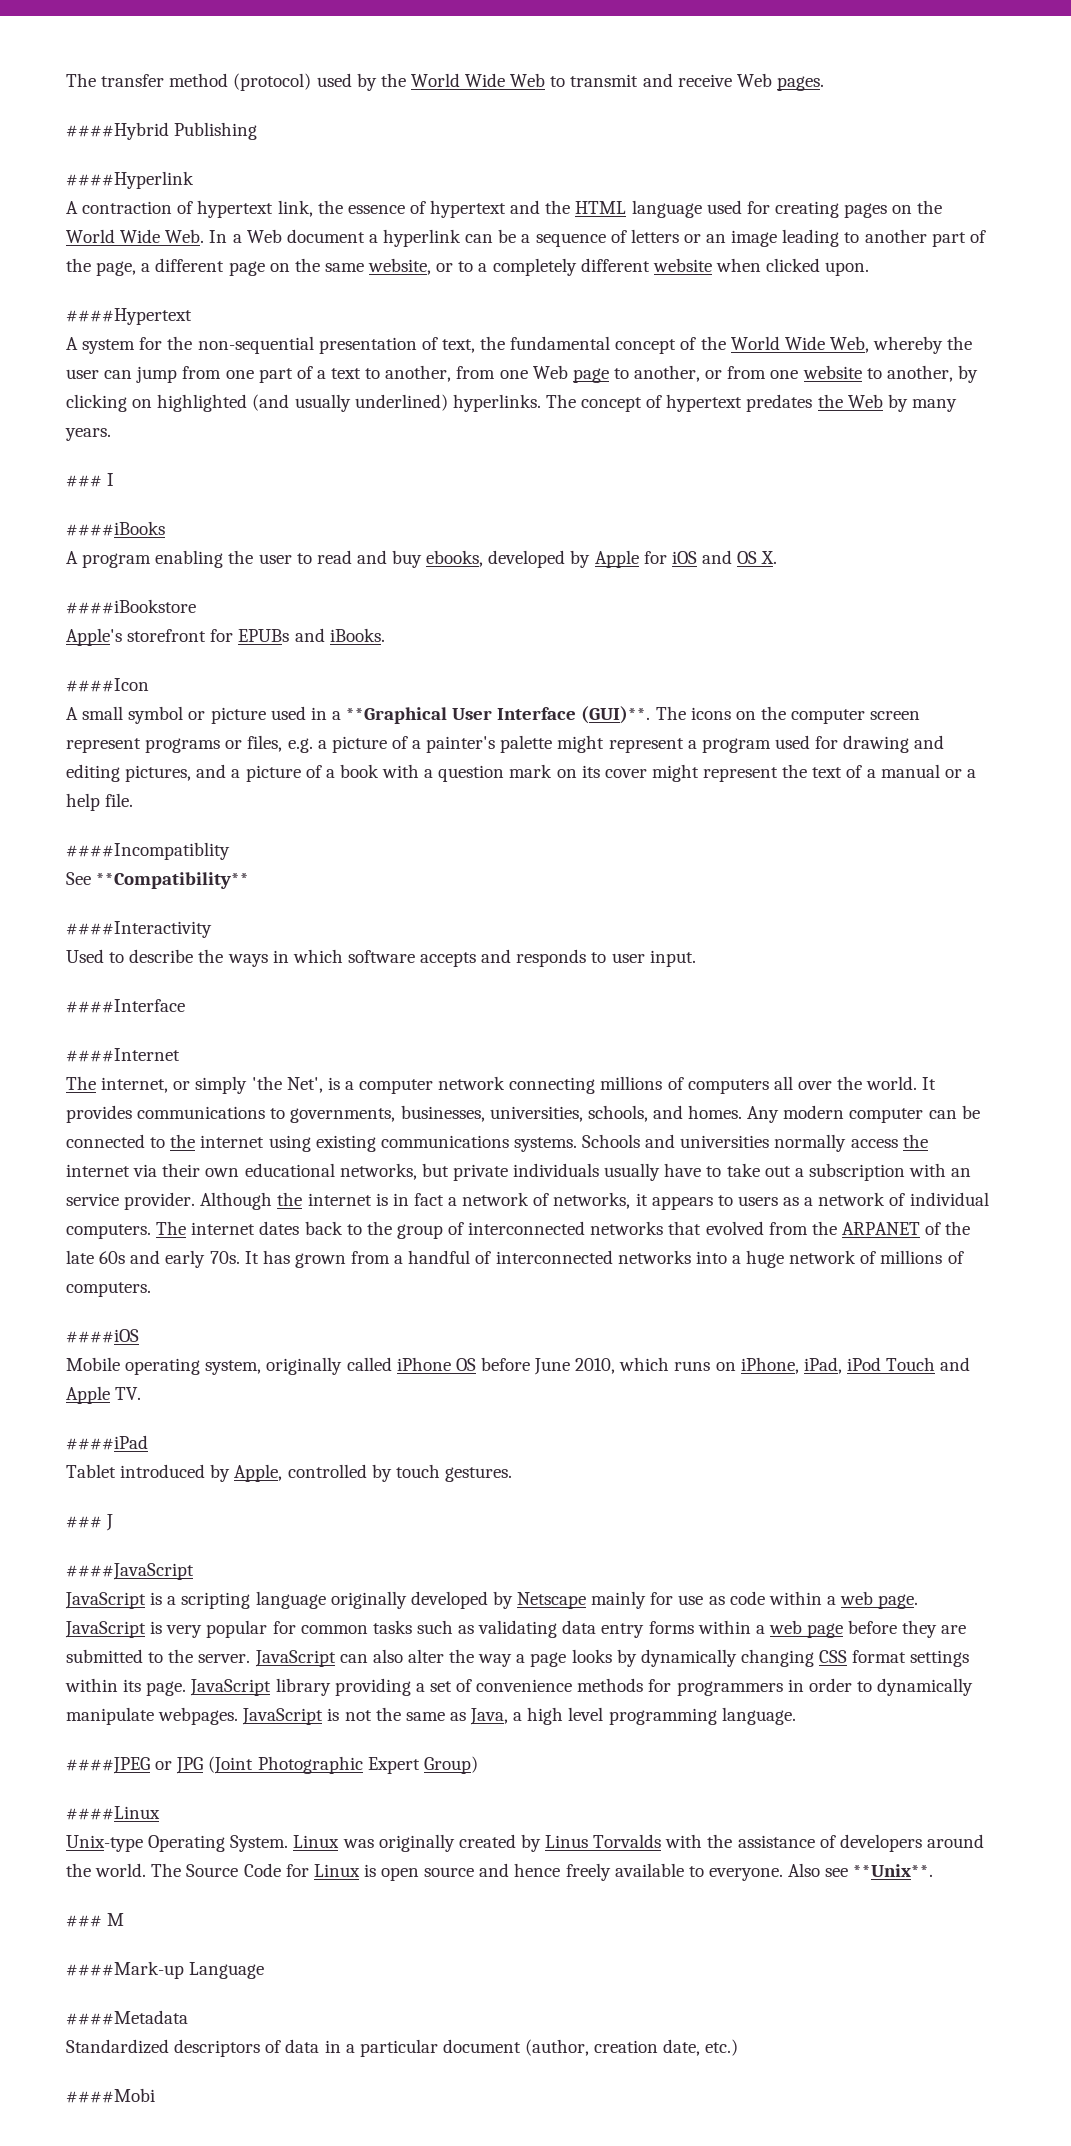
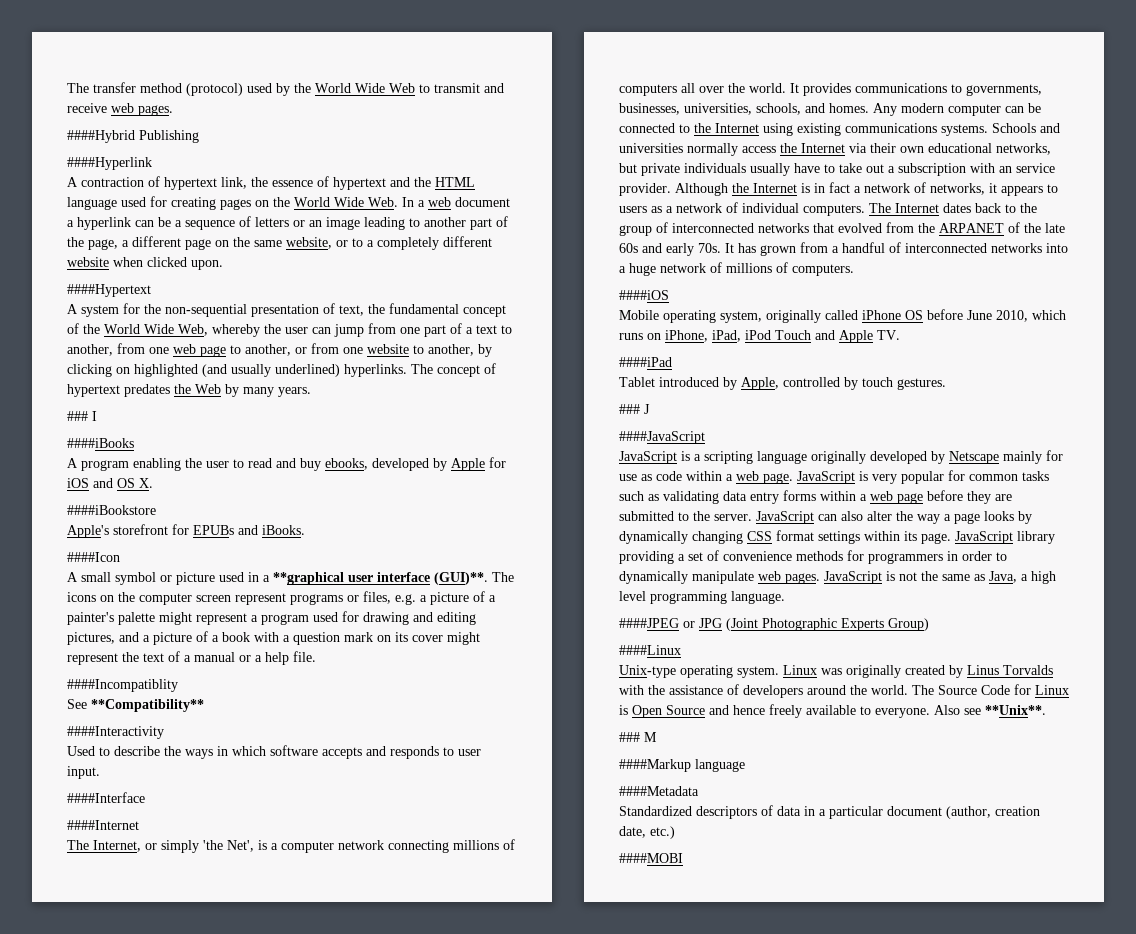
[736,73,772,87] Web -> [111,103,134,113] web
[246,229,282,243] Web -> [428,197,451,207] web
[532,365,568,379] Web -> [173,344,196,354] web
[346,707,577,724] **Graphical User Interface -> [273,572,430,585] **graphical user interface
[101,1077,169,1093] internet, -> [93,840,141,852] Internet,
[200,1135,265,1148] internet -> [715,123,759,133] Internet
[66,1164,130,1177] internet -> [801,143,845,153] Internet
[307,1193,372,1206] internet -> [753,183,797,193] Internet
[191,1222,256,1235] internet -> [895,203,939,213] Internet
[158,1707,239,1725] webpages. -> [758,571,820,584] web pages.
[367,1757,420,1774] Expert -> [841,618,884,631] Experts
[148,1835,289,1852] Operating System. -> [680,665,779,678] operating system.
[381,1867,475,1881] open source -> [632,705,705,718] Open Source
[66,1961,265,1979] ####Mark-up Language -> [619,759,745,772] ####Markup language
[66,2088,155,2103] ####Mobi -> [619,853,683,863] ####MOBI

